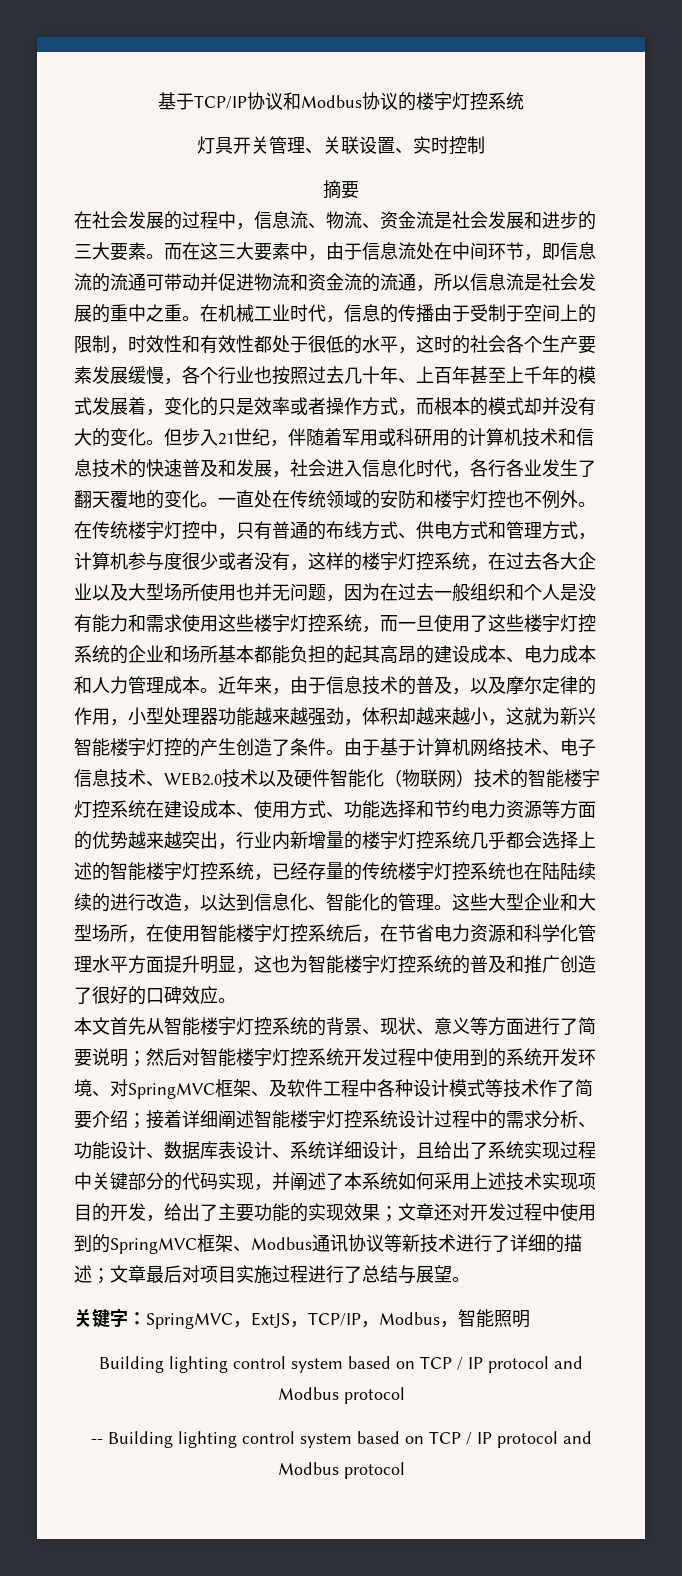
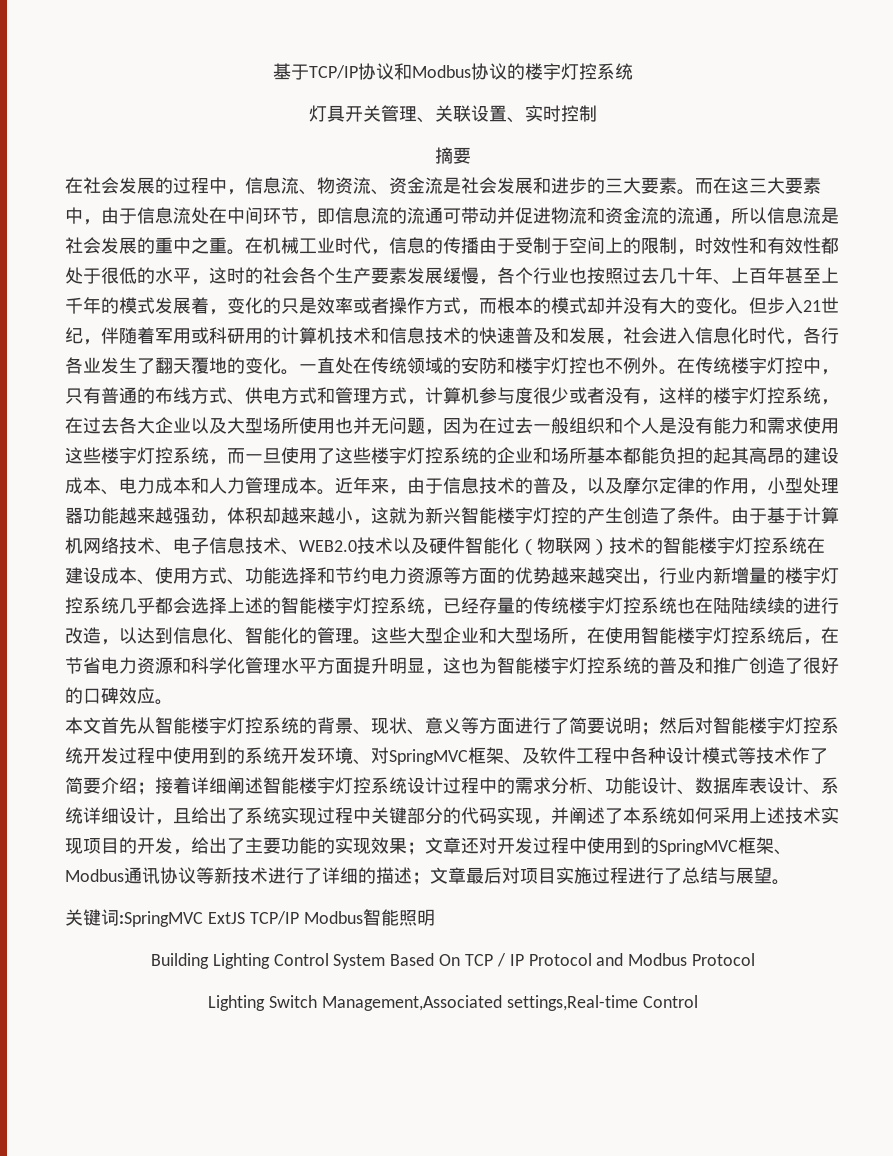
(344, 220) none -> [335,177,353,194] 资
[110,1309,530,1329] [99,1356,583,1373] [277,1387,405,1404] [90,1431,592,1448] [277,1462,405,1479] 字：SpringMVC，ExtJS，TCP/IP，Modbus，智能照明 // Building lighting control system based on TCP / IP protocol and Modbus protocol // -- Building lighting control system based on TCP / IP protocol and Modbus protocol -> [101,909,435,927] [150,953,756,969] [208,995,698,1011] 词:SpringMVC ExtJS TCP/IP Modbus智能照明 // Building Lighting Control System Based On TCP / IP Protocol and Modbus Protocol // Lighting Switch Management,Associated settings,Real-time Control

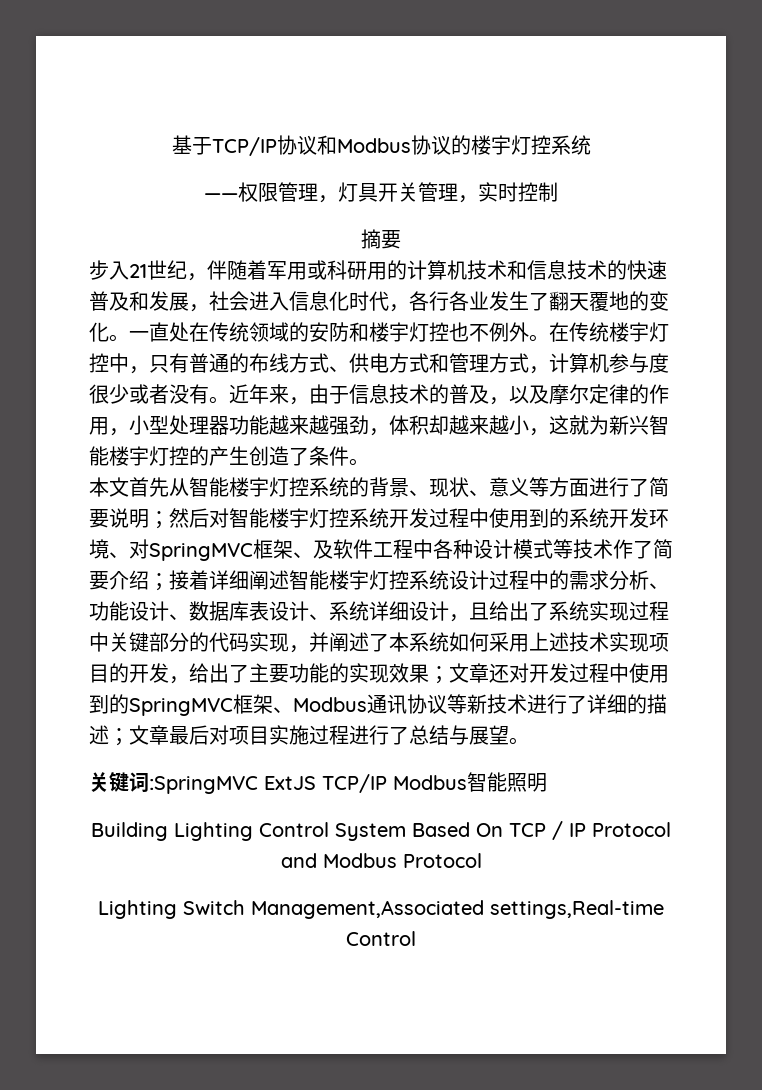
[309,105,597,123] [435,147,471,164] [65,177,821,195] [65,207,839,225] [65,237,839,255] [65,267,839,285] [65,297,767,315] 灯具开关管理、关联设置、实时控制 // 摘要 // 在社会发展的过程中，信息流、物资流、资金流是社会发展和进步的三大要素。而在这三大要素中，由于信息流处在中间环节，即信息流的流通可带动并促进物流和资金流的流通，所以信息流是社会发展的重中之重。在机械工业时代，信息的传播由于受制于空间上的限制，时效性和有效性都处于很低的水平，这时的社会各个生产要素发展缓慢，各个行业也按照过去几十年、上百年甚至上千年的模式发展着，变化的只是效率或者操作方式，而根本的模式却并没有大的变化。但 -> [204,182,558,203] [361,229,401,249] ——权限管理，灯具开关管理，实时控制 // 摘要 //
[641,387,839,405] [65,417,839,435] [65,447,839,465] [65,477,317,495] ，这样的楼宇灯控系统，在过去各大企业以及大型场所使用也并无问题，因为在过去一般组织和个人是没有能力和需求使用这些楼宇灯控系统，而一旦使用了这些楼宇灯控系统的企业和场所基本都能负担的起其高昂的建设成本、电力成本和人力管理成本 -> (209, 394) none
[731,507,839,524] [65,537,825,555] [65,567,839,585] [65,597,839,615] [65,627,839,645] [65,657,839,675] [65,687,173,705] 由于基于计算机网络技术、电子信息技术、WEB2.0技术以及硬件智能化（物联网）技术的智能楼宇灯控系统在建设成本、使用方式、功能选择和节约电力资源等方面的优势越来越突出，行业内新增量的楼宇灯控系统几乎都会选择上述的智能楼宇灯控系统，已经存量的传统楼宇灯控系统也在陆陆续续的进行改造，以达到信息化、智能化的管理。这些大型企业和大型场所，在使用智能楼宇灯控系统后，在节省电力资源和科学化管理水平方面提升明显，这也为智能楼宇灯控系统的普及和推广创造了很好的口碑效应。 -> (369, 462) none

